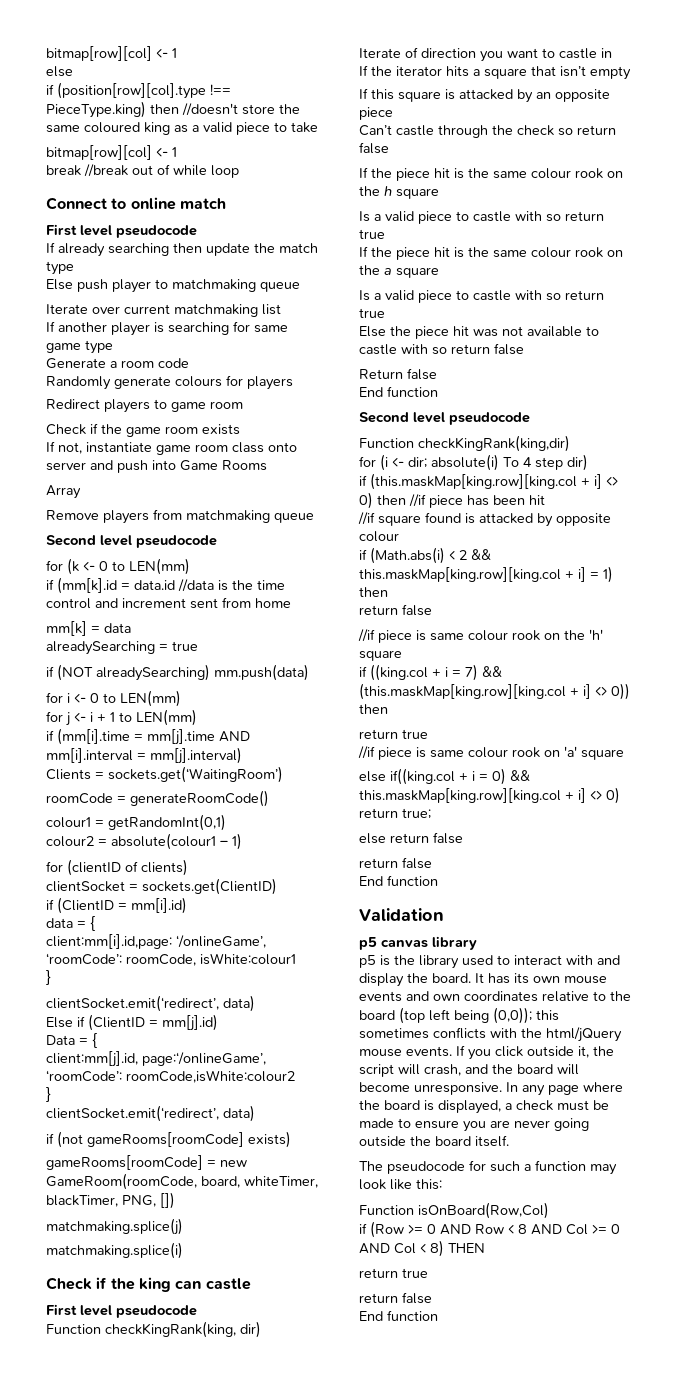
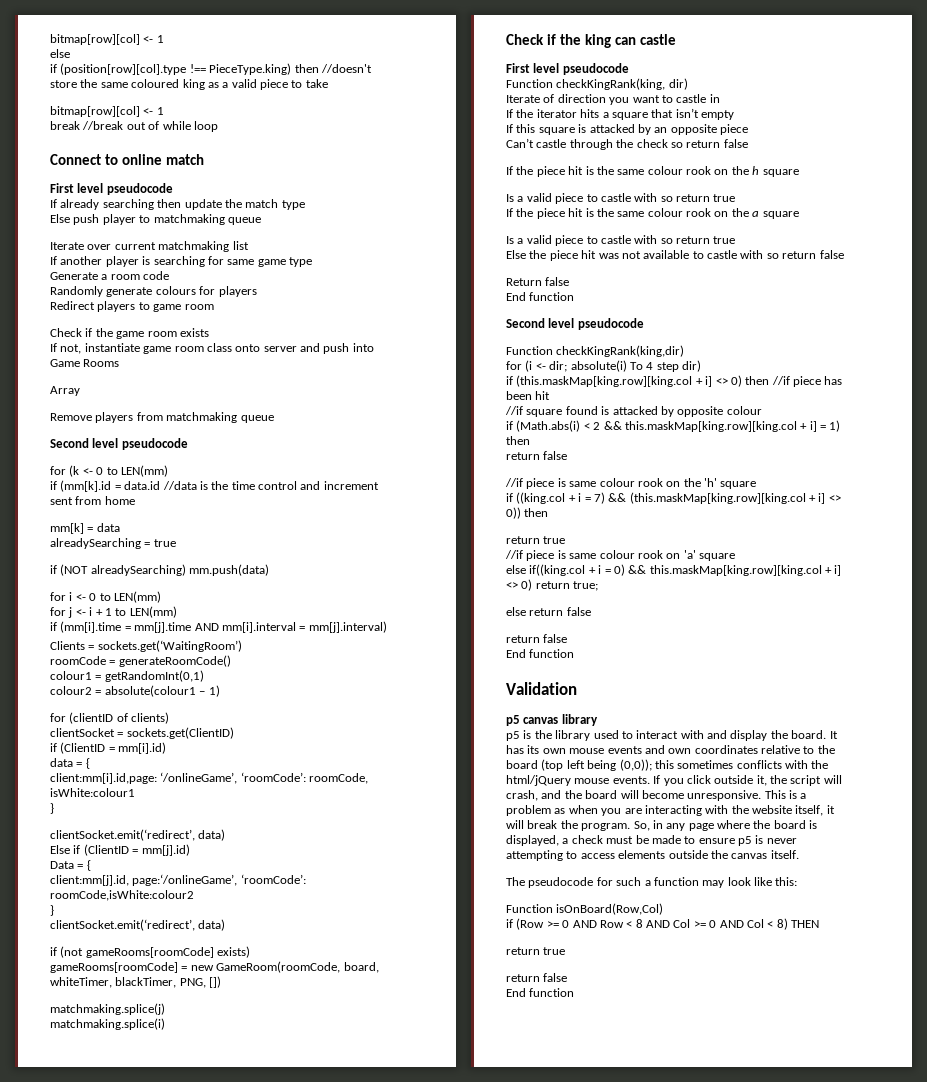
[506,1082,518,1092] In -> [764,790,807,799] [506,805,835,816] [506,820,663,831] This is a problem as when you are interacting with the website itself, it will break the program. So, in
[463,1118,589,1132] you are never going -> [738,835,797,846] [506,850,666,861] p5 is never attempting to access elements
[435,1136,471,1146] board -> [731,853,768,859] canvas

